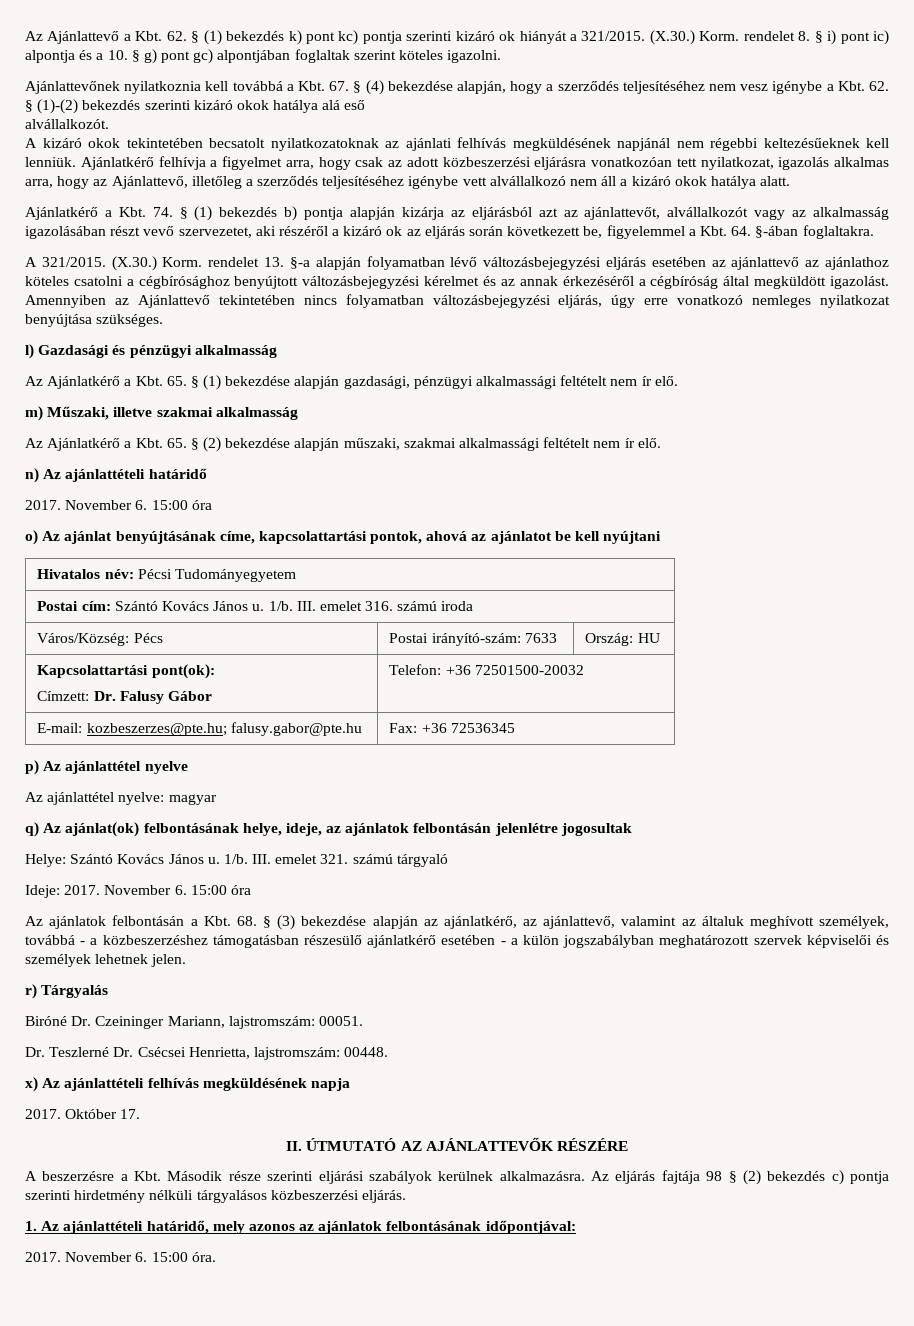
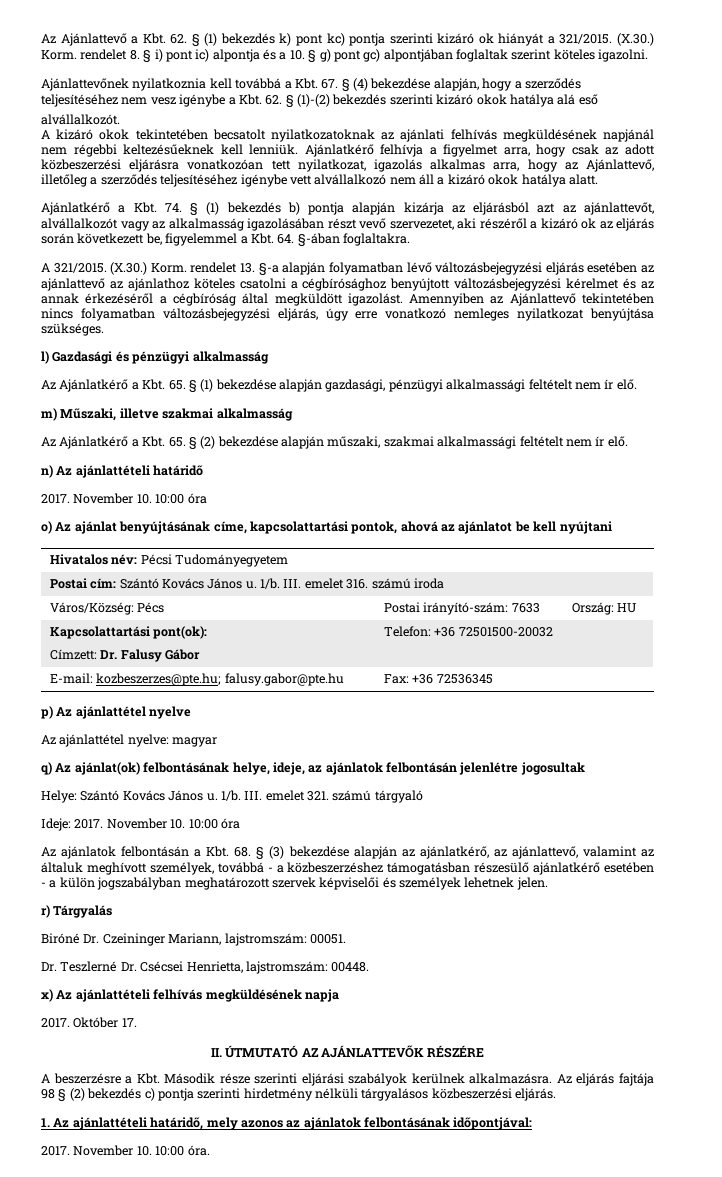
[135,500,188,510] 6. 15:00 -> [136,494,185,504] 10. 10:00
[174,885,227,895] 6. 15:00 -> [170,819,218,829] 10. 10:00
[135,1252,188,1262] 6. 15:00 -> [136,1146,185,1156] 10. 10:00

